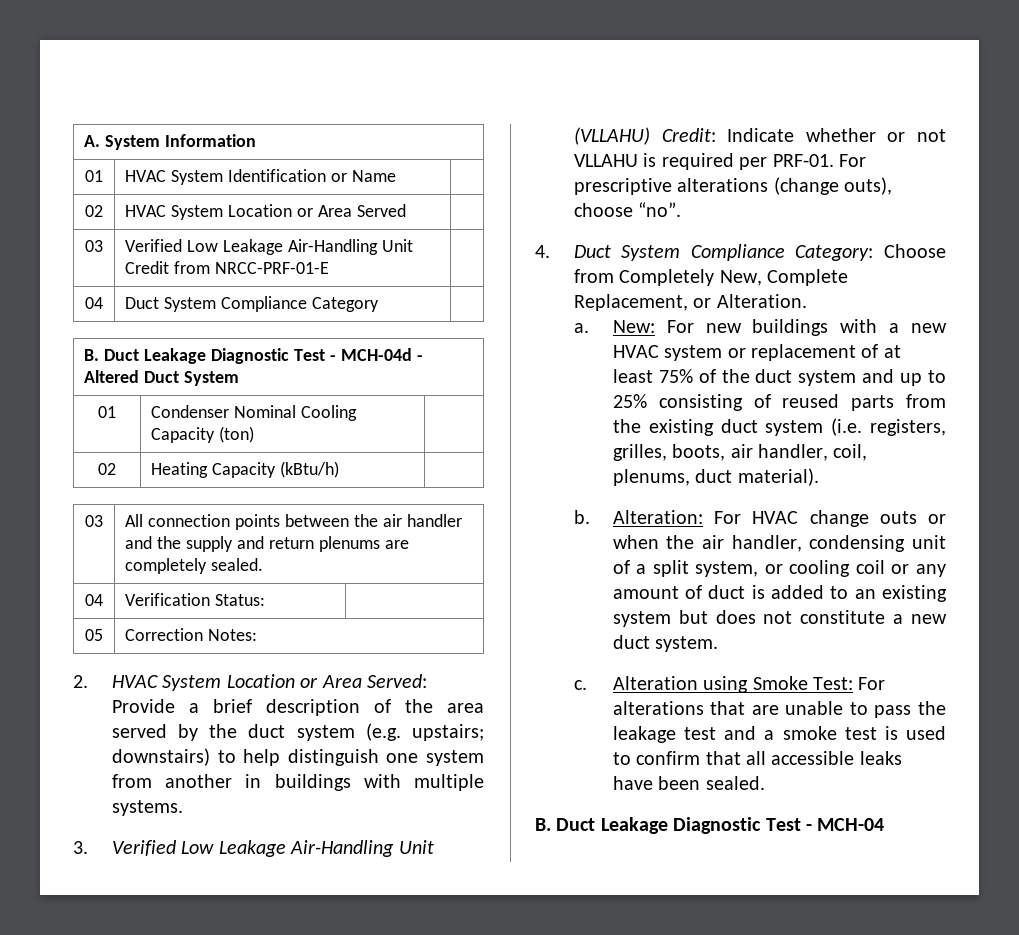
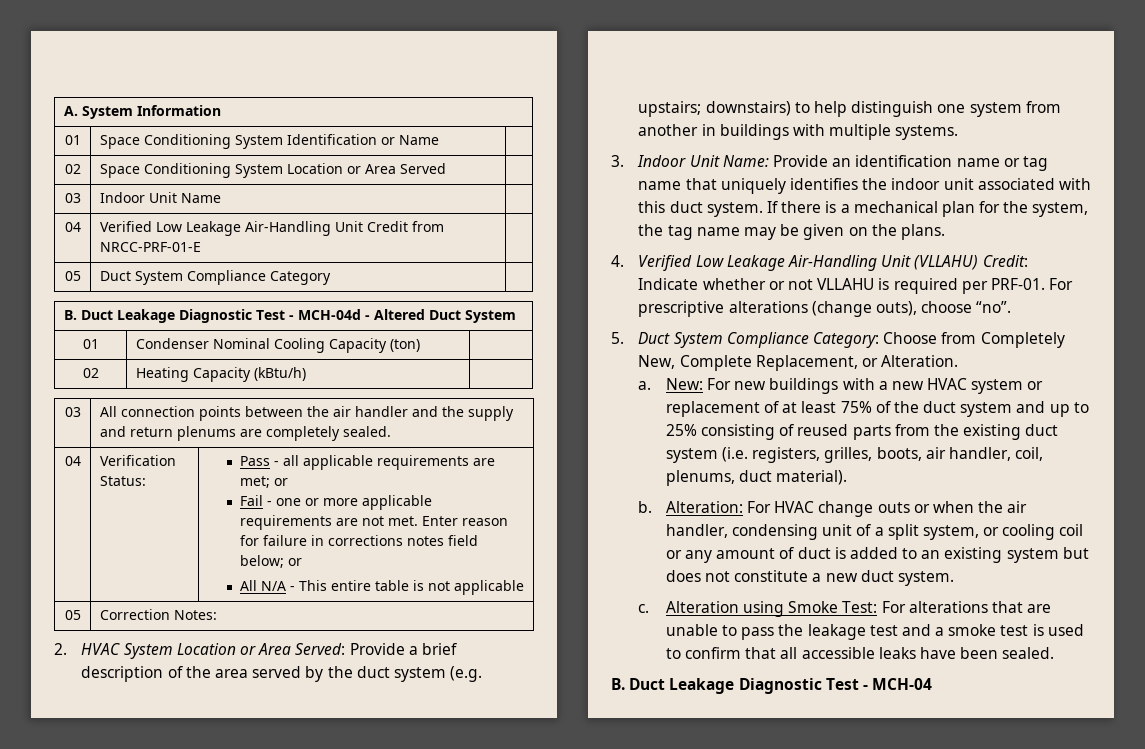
[125,170,167,182] HVAC -> [99,134,231,149] Space Conditioning
[125,205,167,217] HVAC -> [99,163,231,178] Space Conditioning
(103, 246) none -> [99,192,221,203] [64,222,81,232] | Indoor Unit Name | // 04
[85,297,103,309] 04 -> [64,271,81,281] 05
(266, 600) none -> [239,455,495,470] [239,476,288,488] [239,495,432,510] [239,515,508,530] [239,535,478,546] [239,555,302,568] [239,580,524,595] Pass - all applicable requirements are met; or // Fail - one or more applicable requirements are not met. Enter reason for failure in corrections notes field below; or // All N/A - This entire table is not applicable
(88, 847) none -> [637,155,1048,171] [638,178,1091,194] [638,201,1089,217] [638,224,945,240] [611,255,624,267] Indoor Unit Name: Provide an identification name or tag name that uniquely identifies the indoor unit associated with this duct system. If there is a mechanical plan for the system, the tag name may be given on the plans. // 4.
[535,245,550,258] 4. -> [611,332,624,344] 5.

